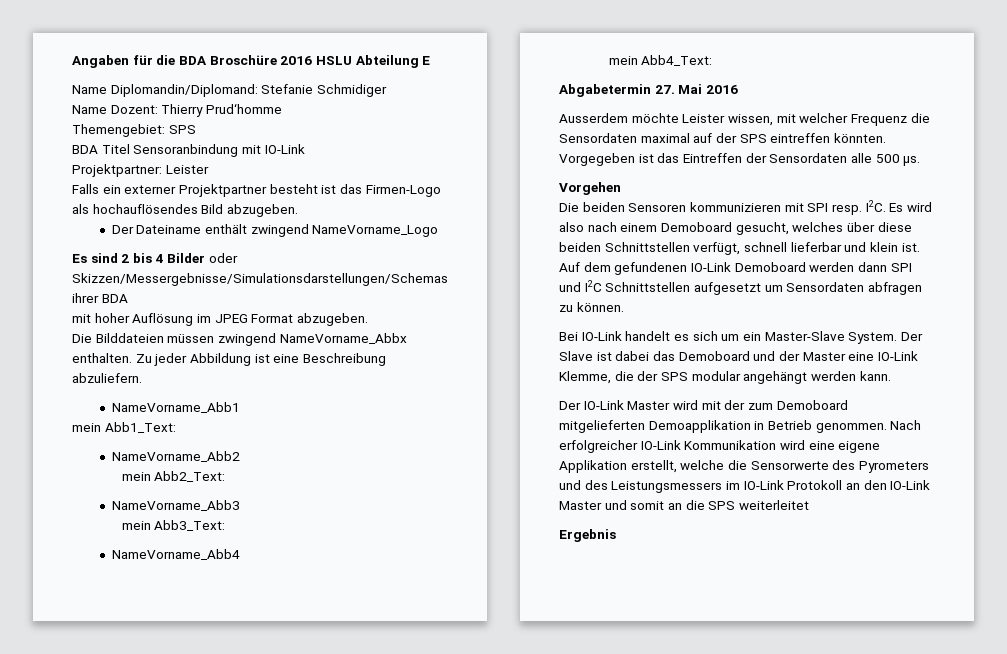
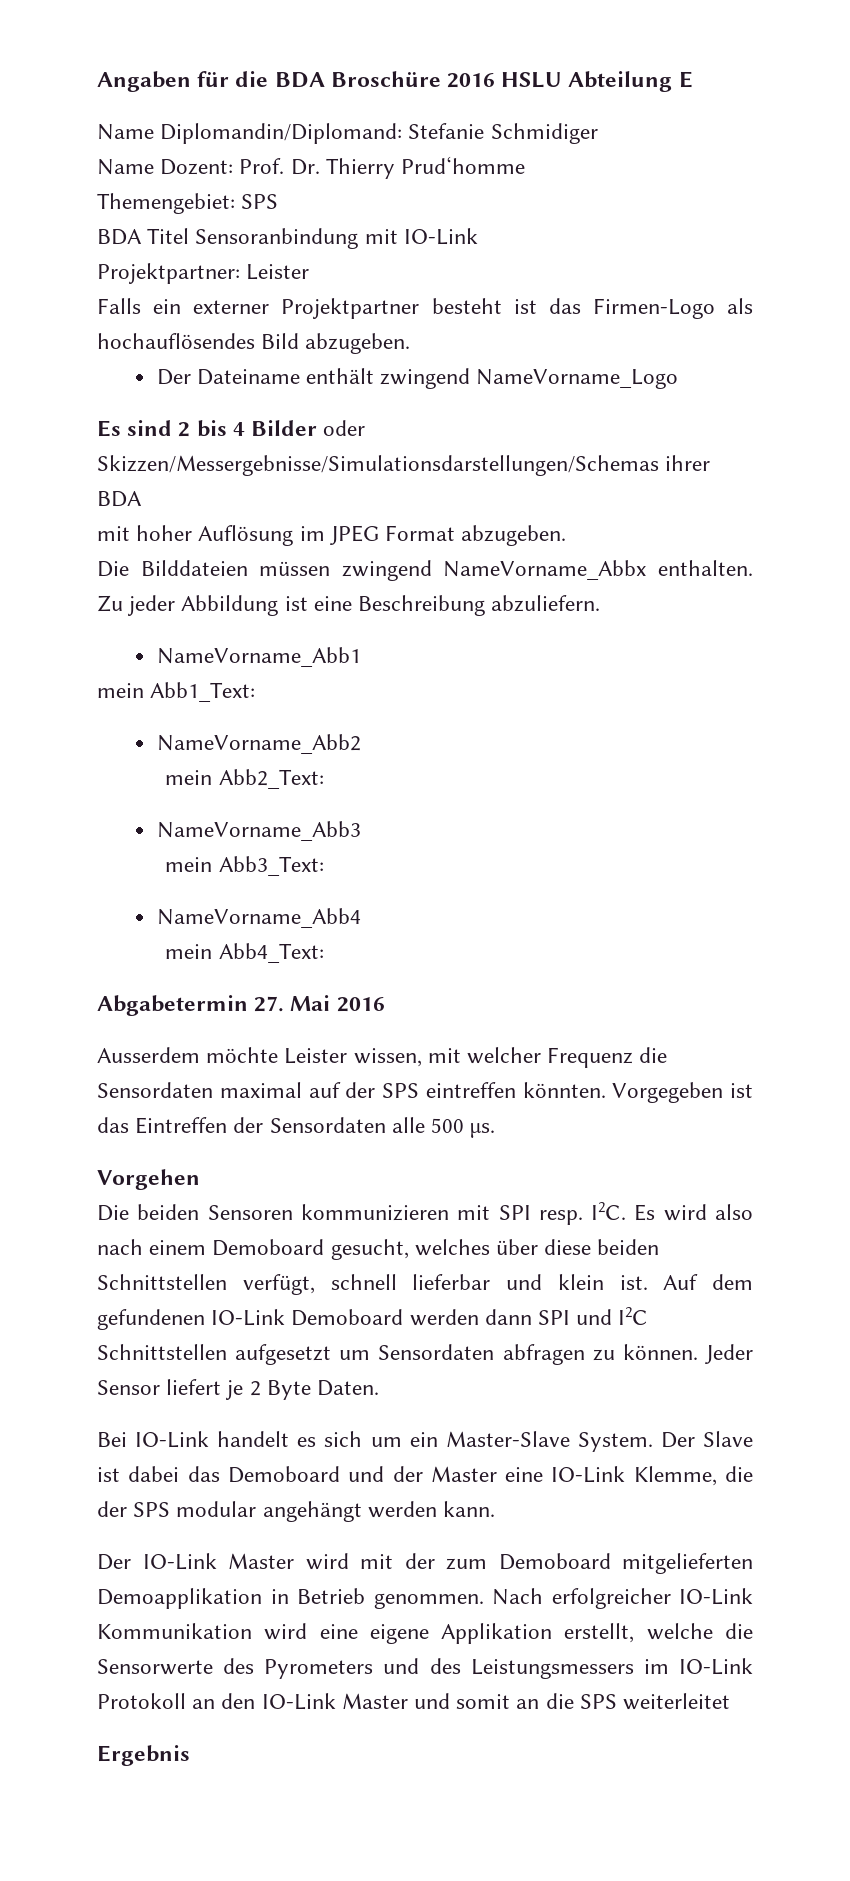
(158, 109) none -> [239,158,320,175] Prof. Dr.
(624, 307) none -> [705,1344,753,1364] [97,1379,380,1400] Jeder Sensor liefert je 2 Byte Daten.

